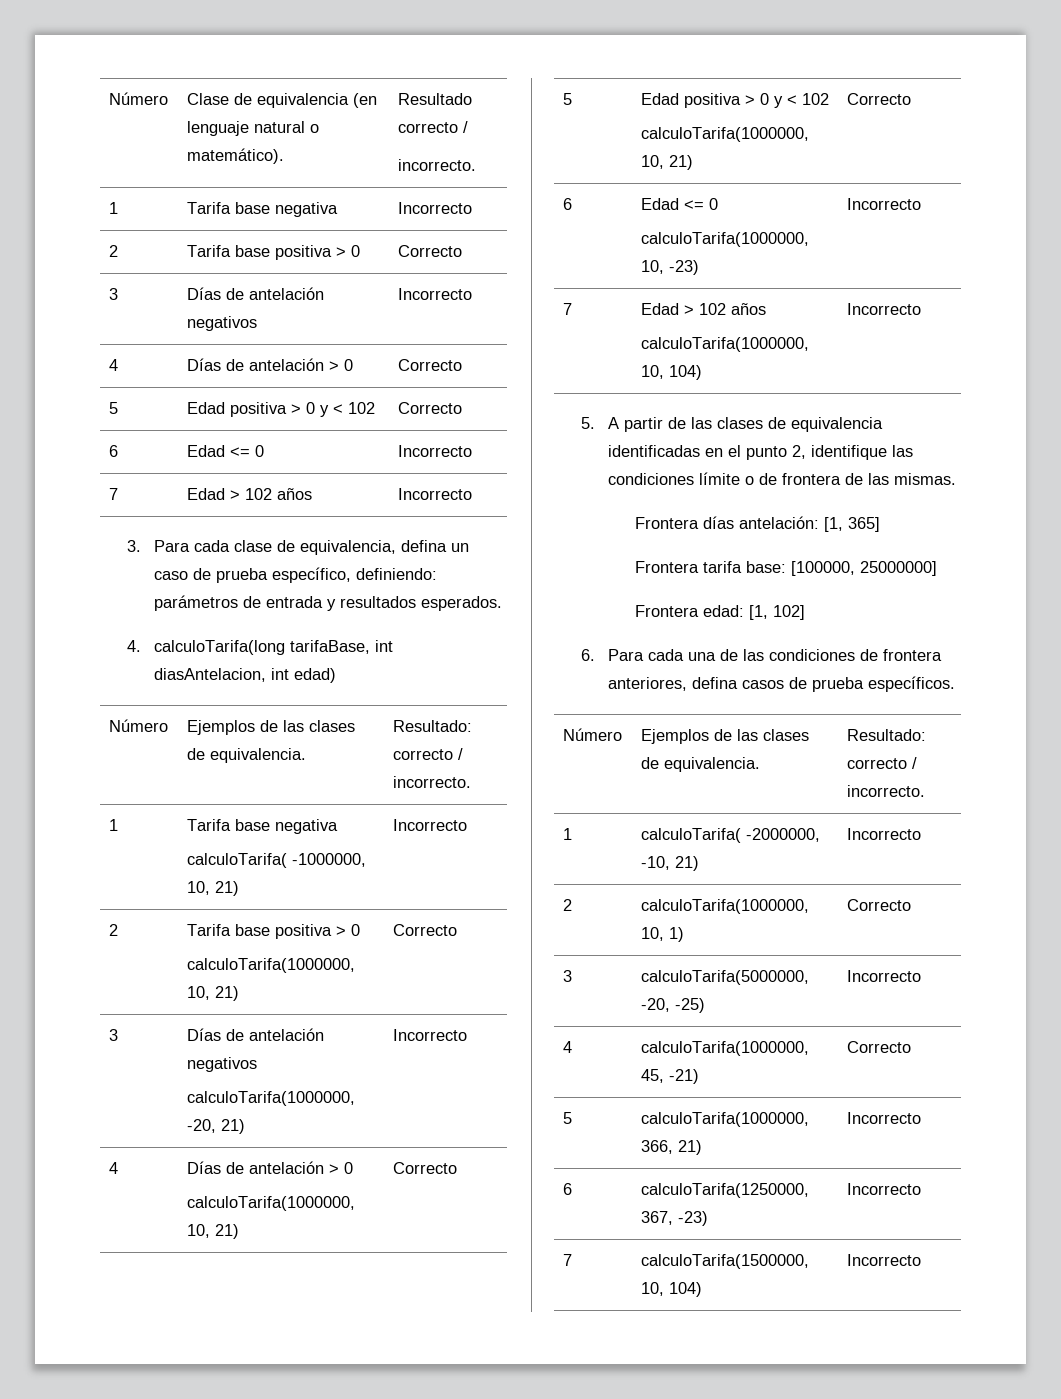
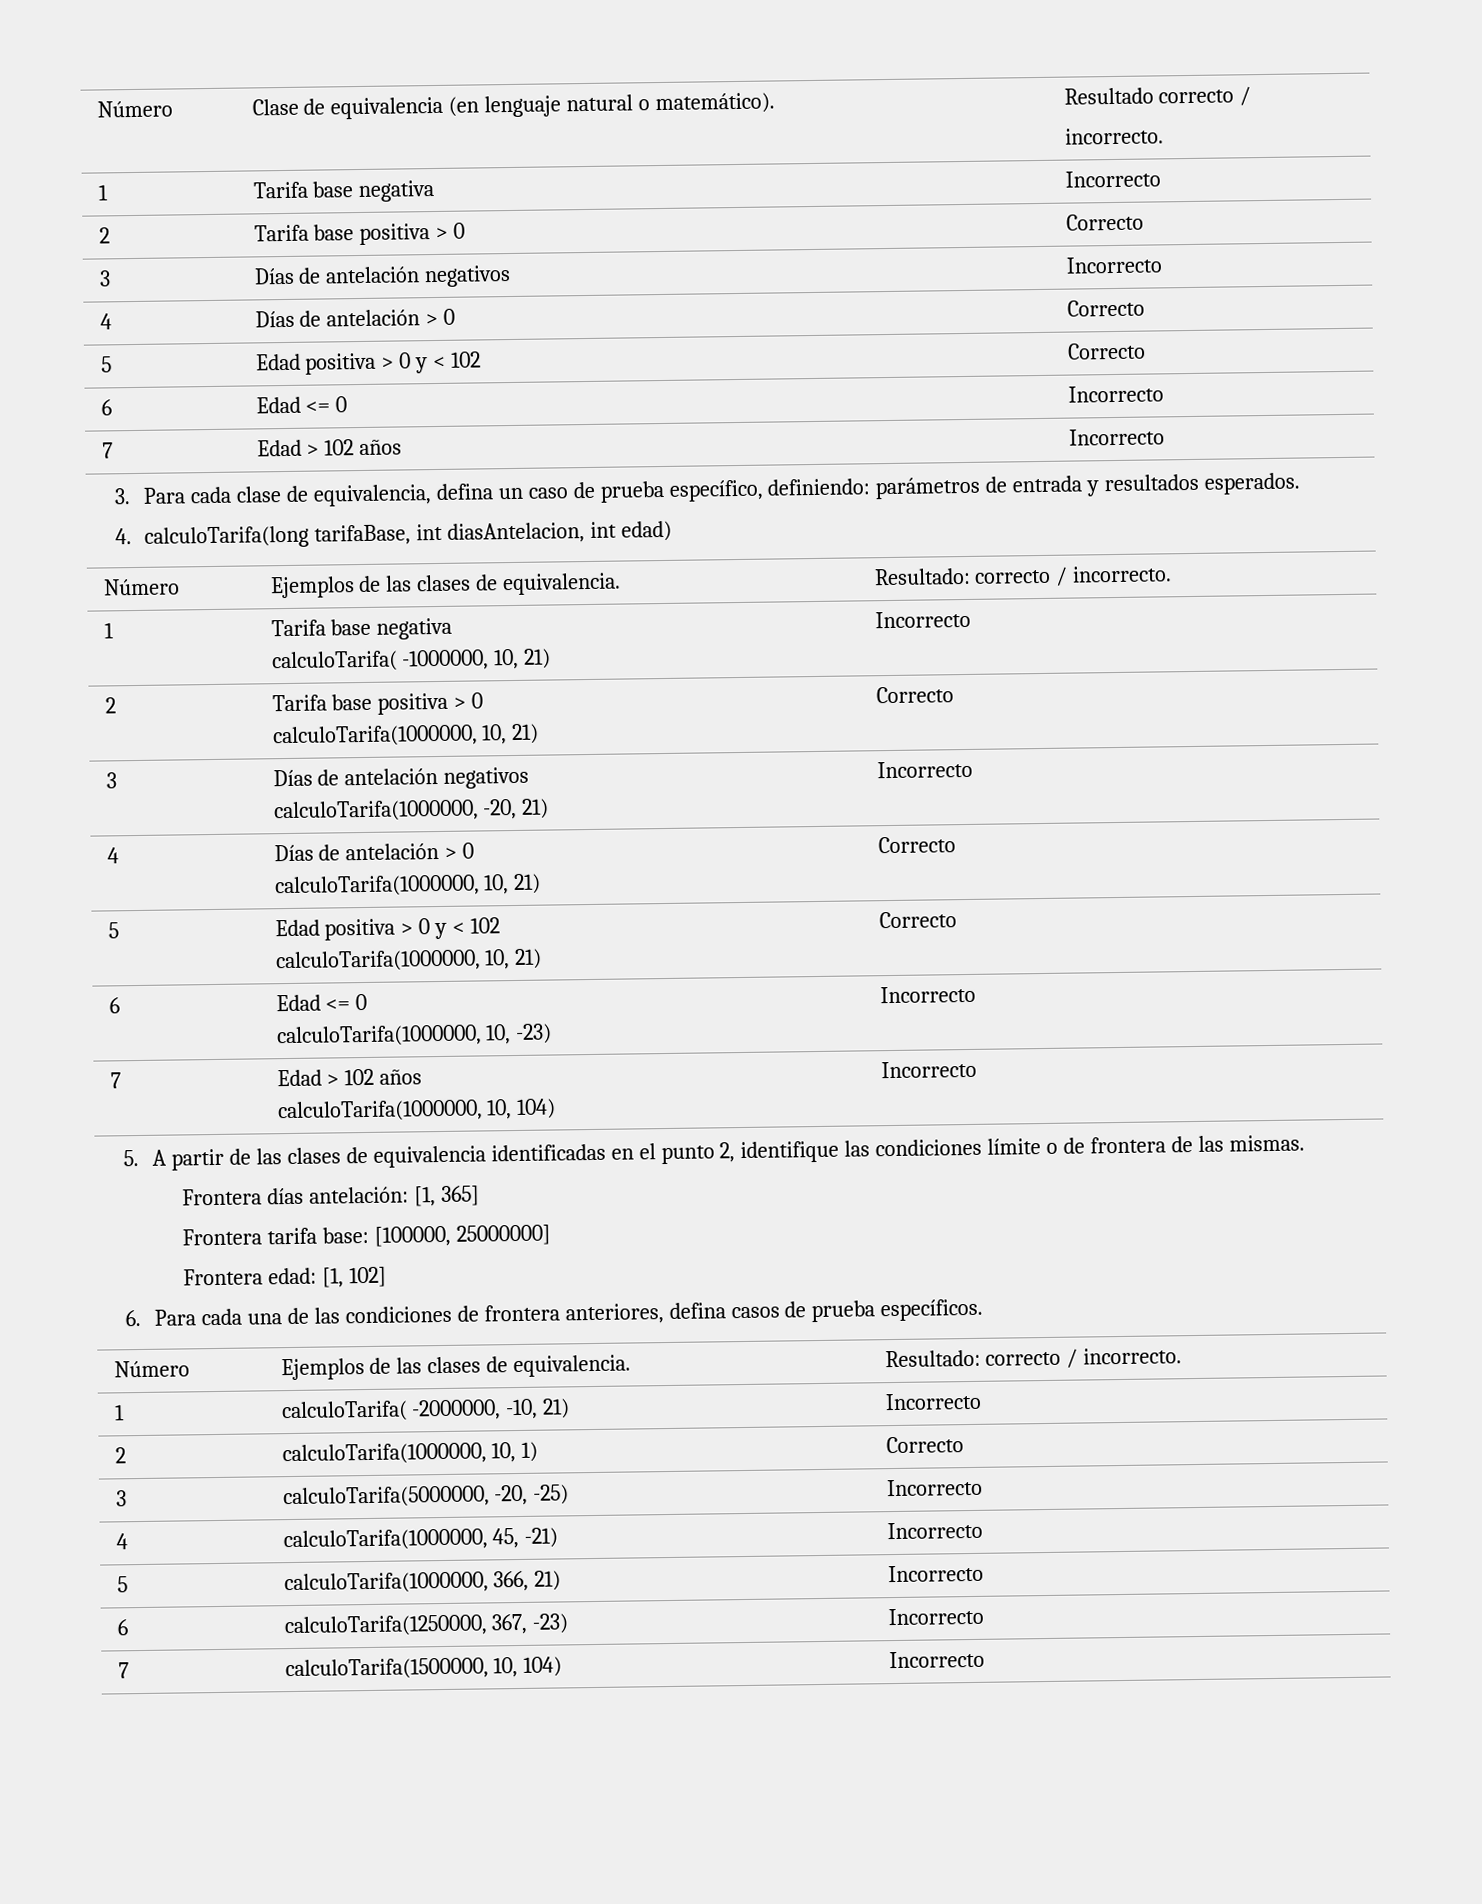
[847,1041,912,1053] Correcto -> [886,1521,983,1540] Incorrecto

